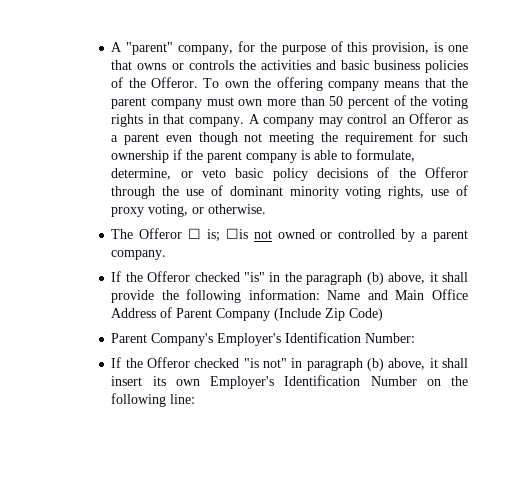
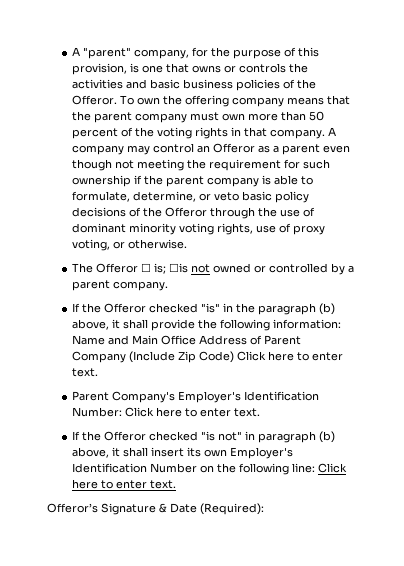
(384, 314) none -> [236,351,343,361] [71,368,98,377] Click here to enter text.
(416, 338) none -> [124,407,260,417] Click here to enter text.
(196, 399) none -> [317,463,347,473] [71,479,176,489] [47,503,264,515] Click here to enter text. // Offeror’s Signature & Date (Required):

